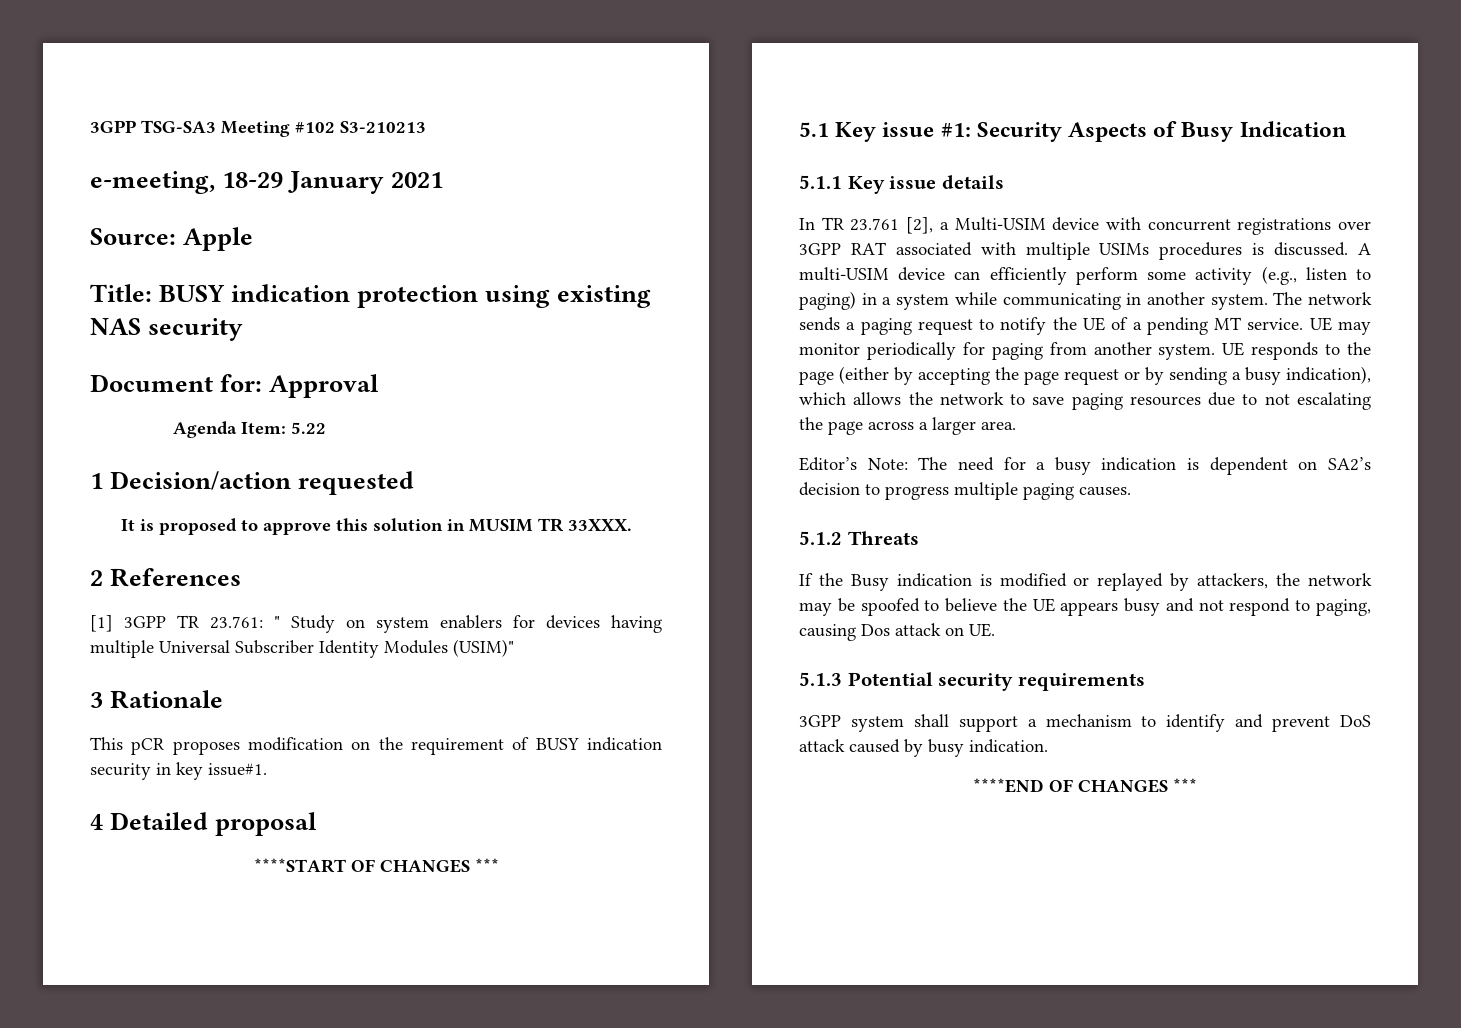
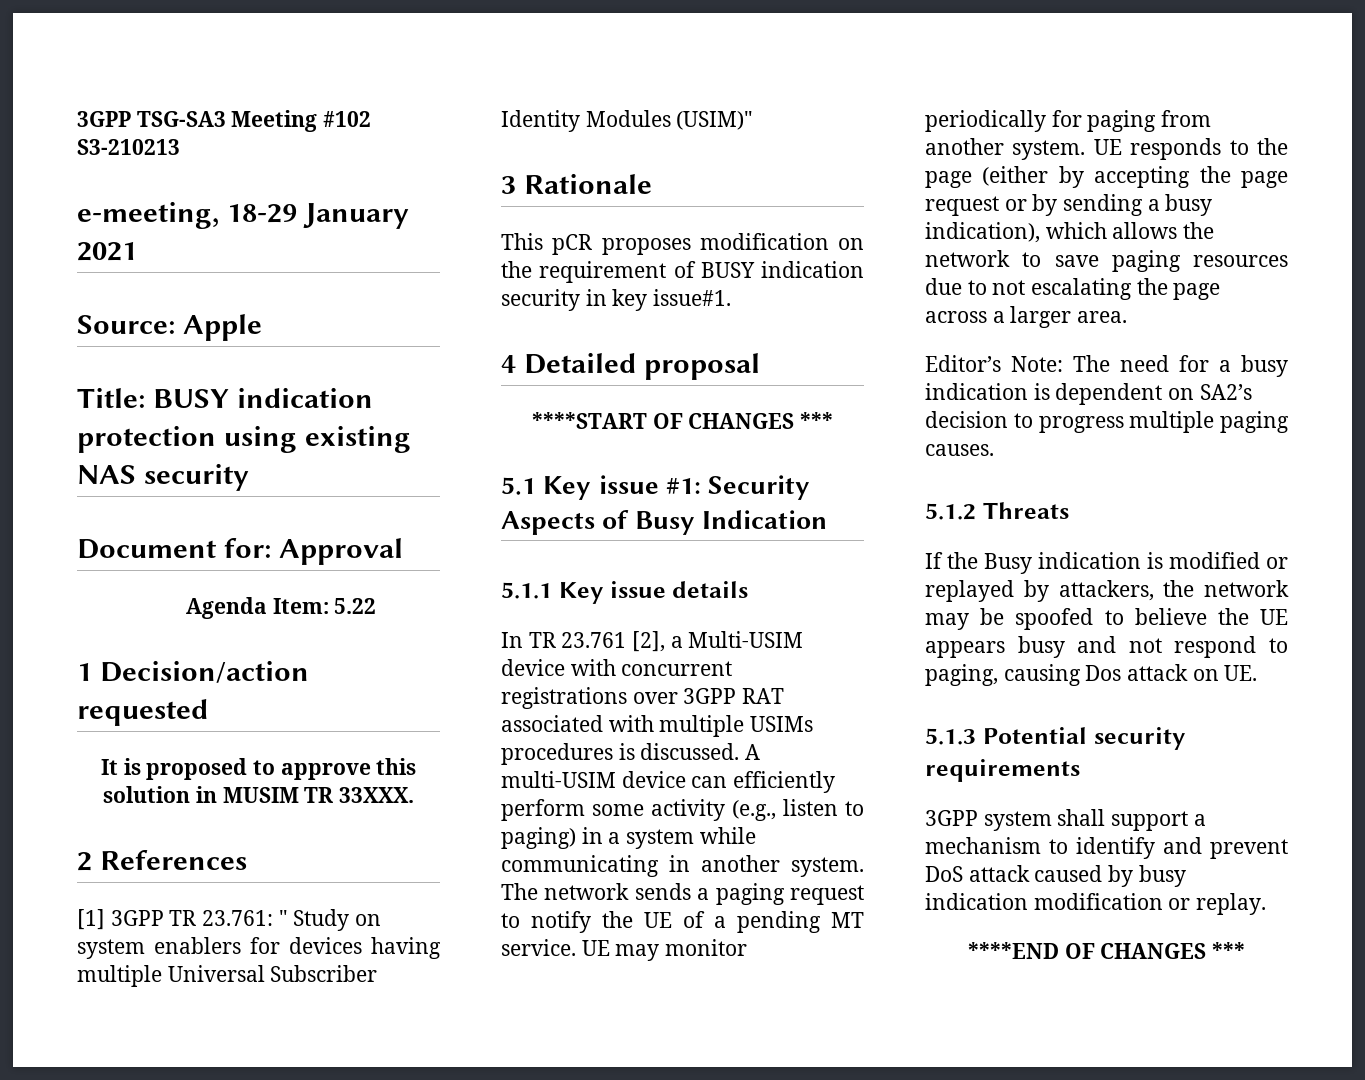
[969,739,1048,753] indication. -> [925,893,1267,915] indication modification or replay.

